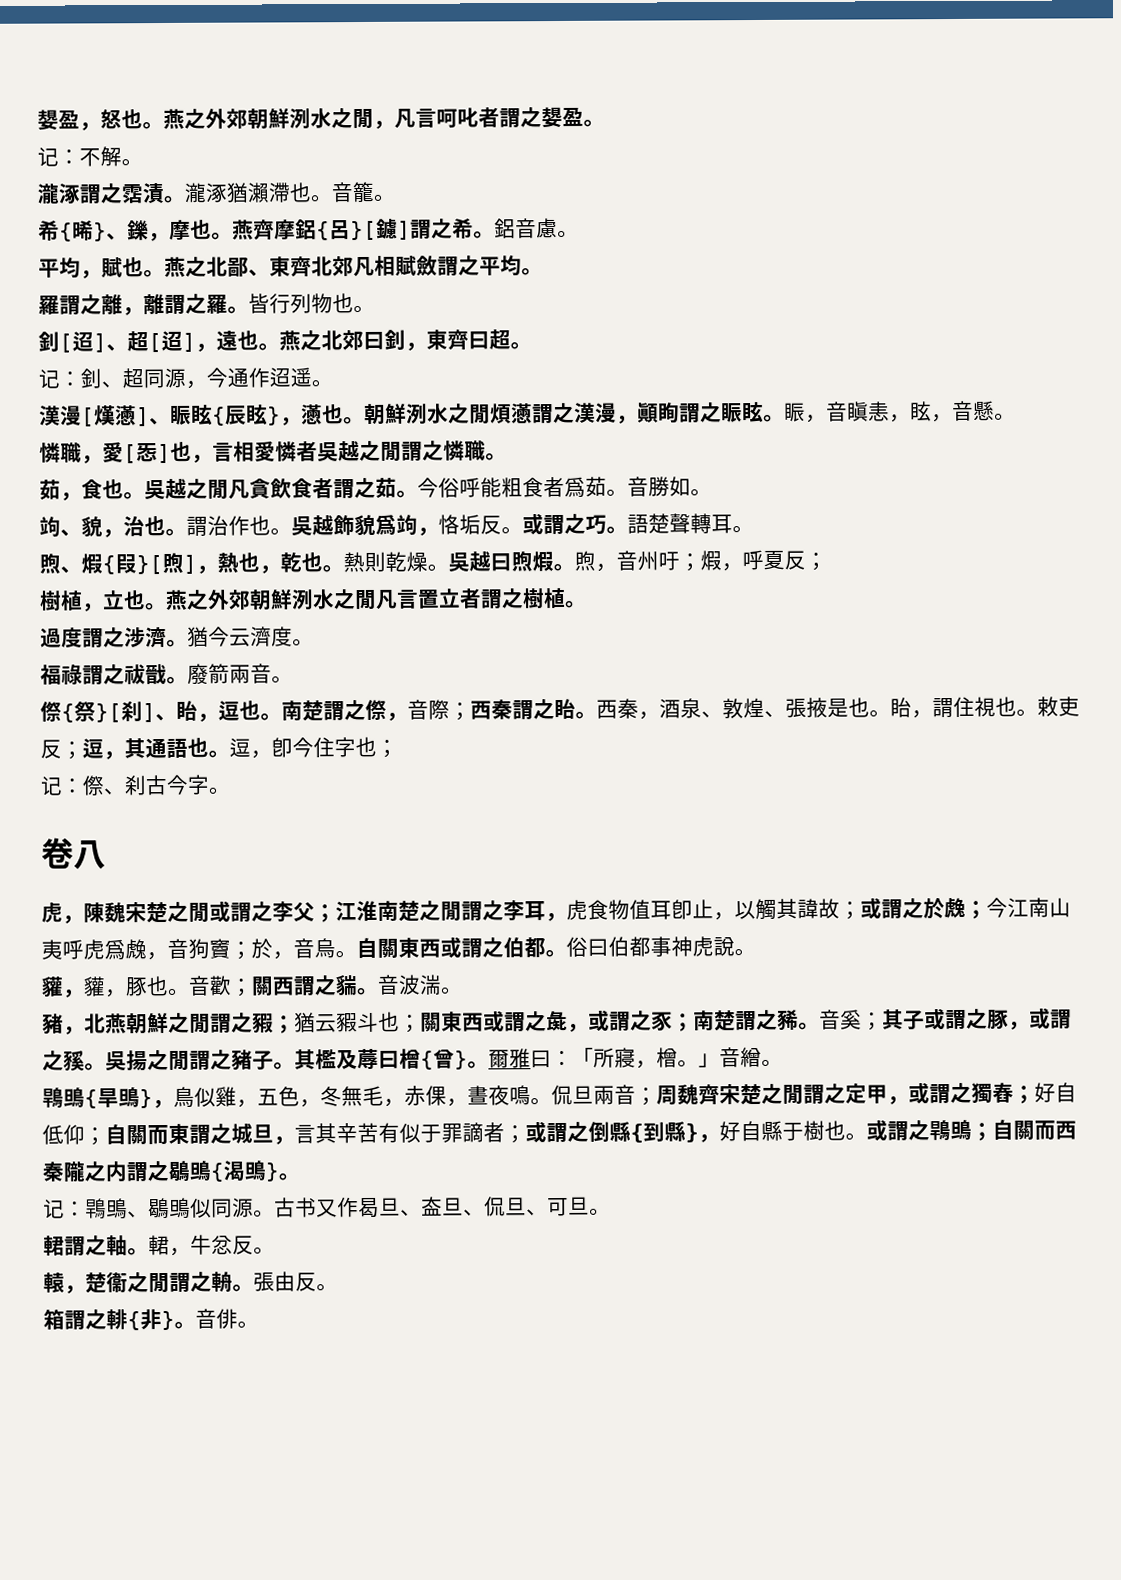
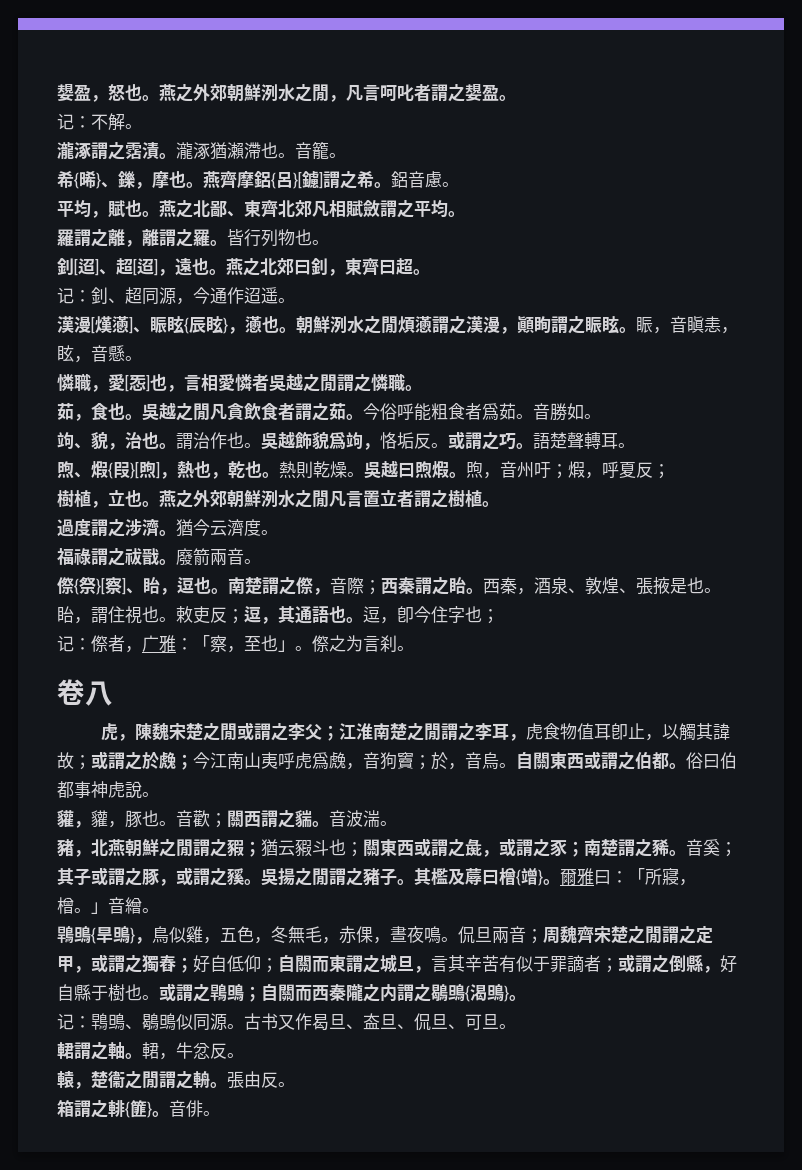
[121,701,143,722] 刹 -> [105,577,122,594] 察
[103,774,210,796] 、刹古今字 -> [108,635,397,653] 者，广雅：「察，至也」。傺之为言刹
[433,1049,455,1069] 曾 -> [521,868,538,885] 竲
[630,1121,699,1143] {到縣} -> (703, 963) none
[140,1309,162,1331] 非 -> [130,1100,147,1118] 篚

